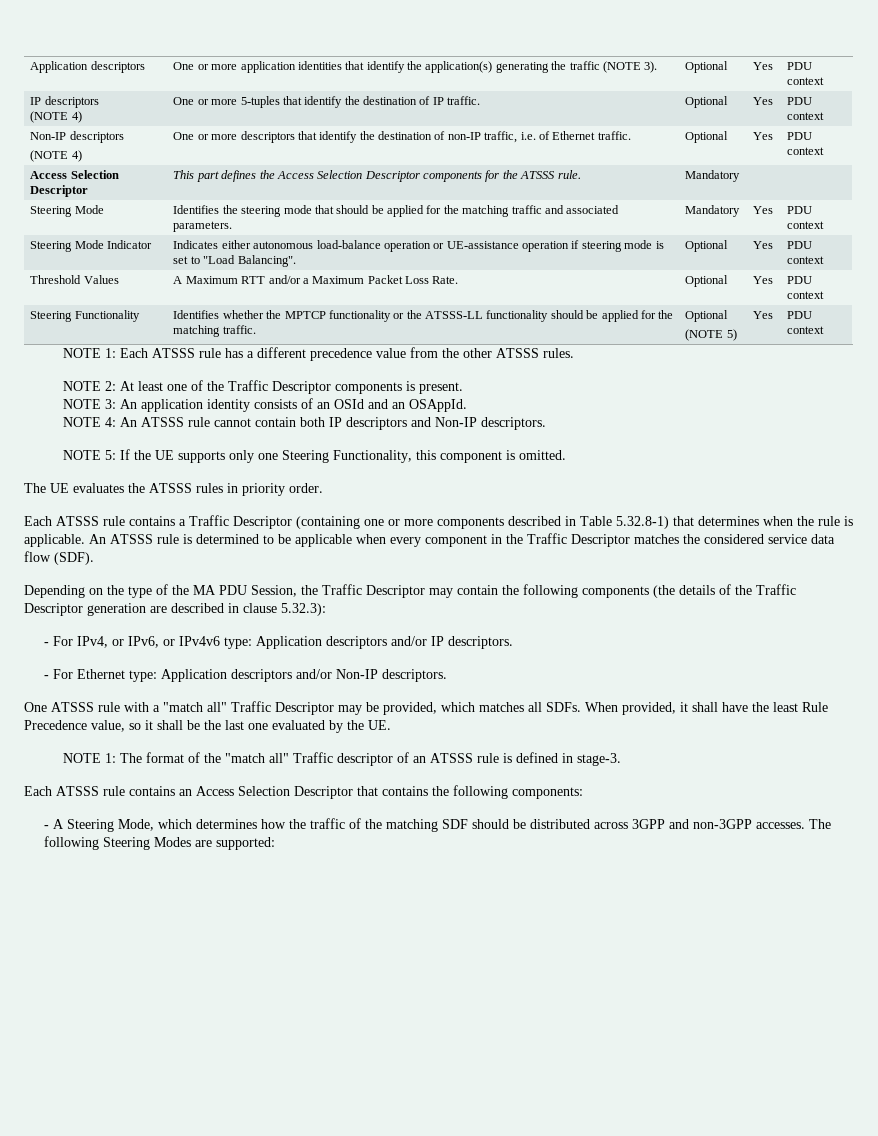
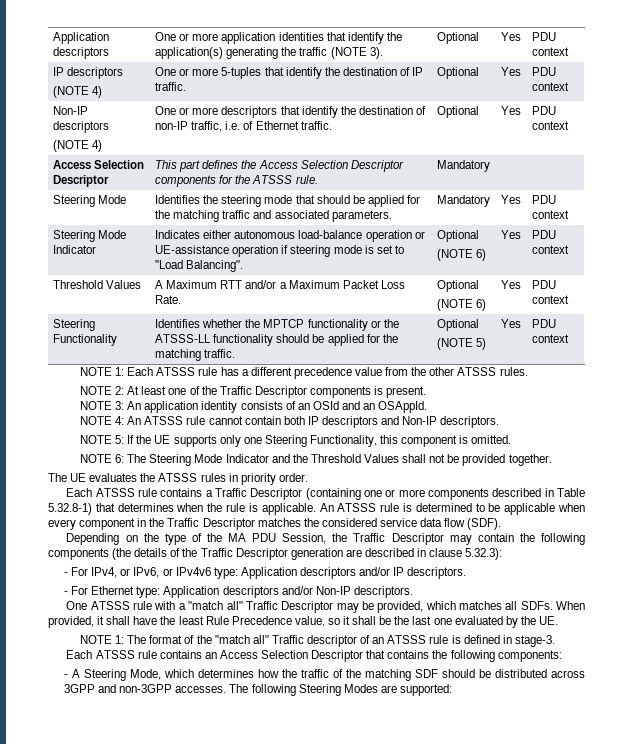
(729, 246) none -> [437,249,487,261] // (NOTE 6)
(729, 281) none -> [437,299,487,311] // (NOTE 6)
(567, 455) none -> [80,454,552,466] // NOTE 6: The Steering Mode Indicator and the Threshold Values shall not be provided together.

